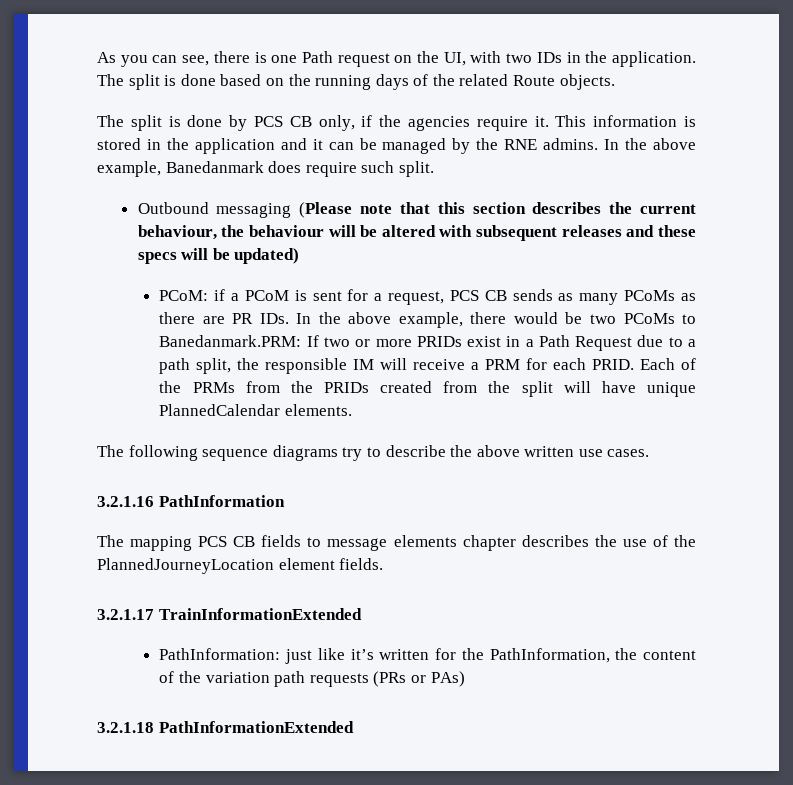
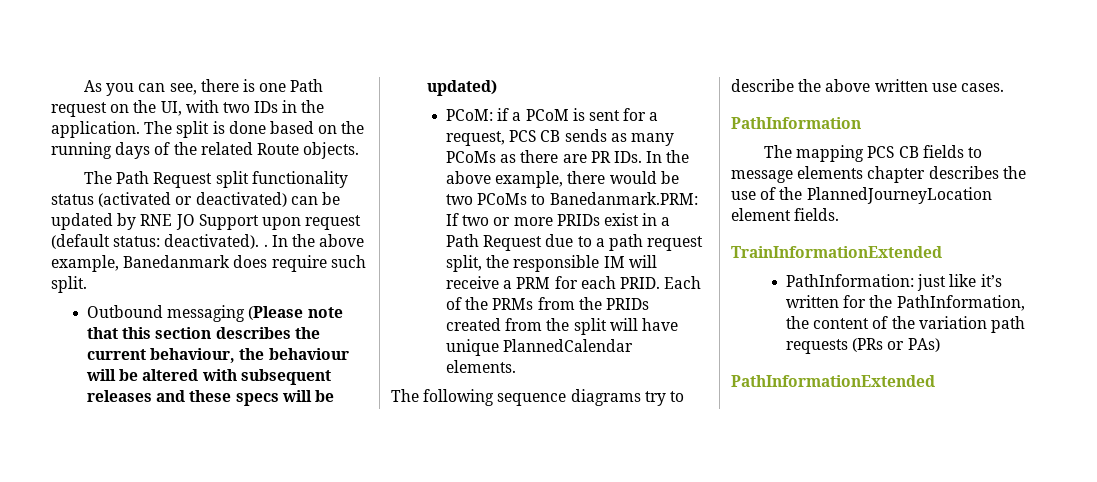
[130,115,696,131] [97,138,599,154] split is done by PCS CB only, if the agencies require it. This information is stored in the application and it can be managed by the RNE admins. -> [116,171,348,188] [51,192,340,207] [51,213,362,230] [51,234,268,249] Path Request split functionality status (activated or deactivated) can be updated by RNE JO Support upon request (default status: deactivated). .
(191, 366) none -> [647,236,704,251] request
[97,496,154,507] 3.2.1.16 -> (1004, 87) none
[97,609,154,620] 3.2.1.17 -> (840, 214) none
[97,722,154,733] 3.2.1.18 -> (940, 345) none

